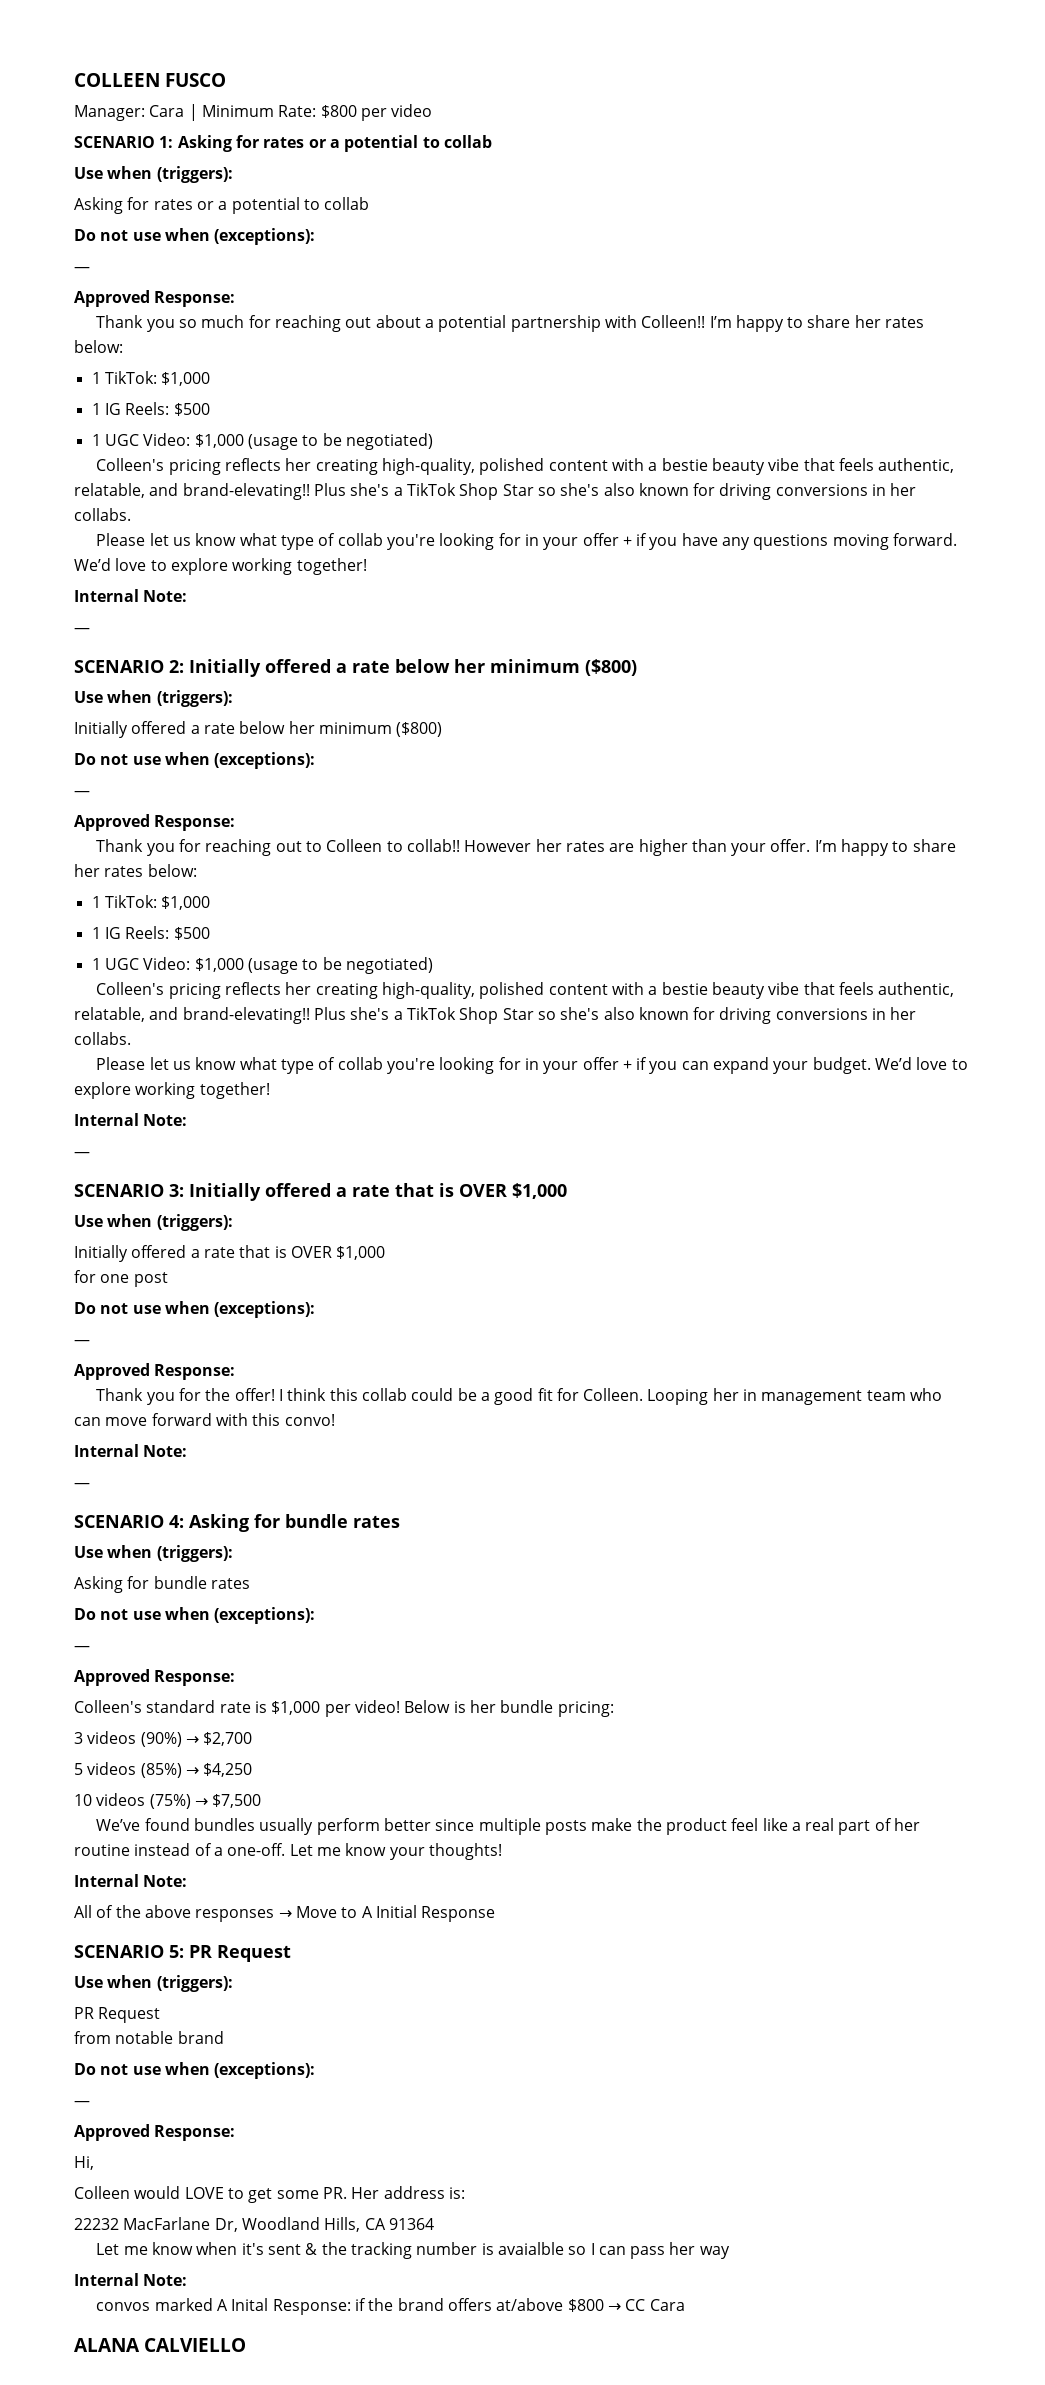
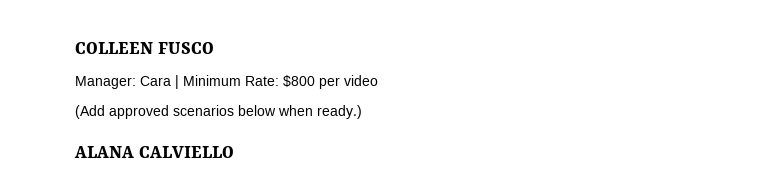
[74,135,492,152] [74,166,233,183] [74,197,370,214] [74,228,316,245] [74,267,90,272] [74,290,236,307] [96,315,925,332] [74,340,123,353] [91,371,211,386] [91,402,210,416] [91,433,433,450] [96,458,955,475] [74,483,917,500] [74,508,131,521] [96,533,958,550] [74,558,367,575] [74,589,188,602] [74,628,90,633] [74,659,637,677] [74,690,233,707] [74,721,443,738] [74,752,316,769] [74,791,90,796] [74,814,236,831] [96,839,956,856] [74,864,197,877] [91,895,211,910] [91,926,210,940] [91,957,433,974] [96,982,955,999] [74,1007,917,1024] [74,1032,131,1045] [96,1057,968,1074] [74,1082,270,1099] [74,1113,188,1126] [74,1152,90,1157] [74,1183,567,1201] [74,1214,233,1231] [74,1245,386,1262] [74,1270,168,1287] [74,1301,316,1318] [74,1340,90,1345] [74,1363,236,1380] [96,1388,943,1405] [74,1413,335,1426] [74,1444,188,1457] [74,1483,90,1488] [74,1514,400,1532] [74,1545,233,1562] [74,1576,250,1593] [74,1607,316,1624] [74,1646,90,1651] [74,1669,236,1686] [74,1700,614,1717] [74,1731,253,1747] [74,1762,253,1778] [74,1793,262,1809] [96,1818,921,1835] [74,1843,502,1860] [74,1874,188,1887] [74,1905,496,1922] [74,1945,291,1962] [74,1975,233,1992] [74,2007,161,2023] [74,2031,224,2044] [74,2062,316,2079] [74,2101,90,2106] [74,2124,236,2141] [74,2156,94,2170] [74,2186,465,2203] [74,2217,434,2232] [96,2242,730,2259] [74,2273,188,2286] [96,2298,685,2315] SCENARIO 1: Asking for rates or a potential to collab // Use when (triggers): // Asking for rates or a potential to collab // Do not use when (exceptions): // — // Approved Response: // Thank you so much for reaching out about a potential partnership with Colleen!! I’m happy to share her rates below: // 1 TikTok: $1,000 // 1 IG Reels: $500 // 1 UGC Video: $1,000 (usage to be negotiated) // Colleen's pricing reflects her creating high-quality, polished content with a bestie beauty vibe that feels authentic, relatable, and brand-elevating!! Plus she's a TikTok Shop Star so she's also known for driving conversions in her collabs. // Please let us know what type of collab you're looking for in your offer + if you have any questions moving forward. We’d love to explore working together! // Internal Note: // — // SCENARIO 2: Initially offered a rate below her minimum ($800) // Use when (triggers): // Initially offered a rate below her minimum ($800) // Do not use when (exceptions): // — // Approved Response: // Thank you for reaching out to Colleen to collab!! However her rates are higher than your offer. I’m happy to share her rates below: // 1 TikTok: $1,000 // 1 IG Reels: $500 // 1 UGC Video: $1,000 (usage to be negotiated) // Colleen's pricing reflects her creating high-quality, polished content with a bestie beauty vibe that feels authentic, relatable, and brand-elevating!! Plus she's a TikTok Shop Star so she's also known for driving conversions in her collabs. // Please let us know what type of collab you're looking for in your offer + if you can expand your budget. We’d love to explore working together! // Internal Note: // — // SCENARIO 3: Initially offered a rate that is OVER $1,000 // Use when (triggers): // Initially offered a rate that is OVER $1,000 // for one post // Do not use when (exceptions): // — // Approved Response: // Thank you for the offer! I think this collab could be a good fit for Colleen. Looping her in management team who can move forward with this convo! // Internal Note: // — // SCENARIO 4: Asking for bundle rates // Use when (triggers): // Asking for bundle rates // Do not use when (exceptions): // — // Approved Response: // Colleen's standard rate is $1,000 per video! Below is her bundle pricing: // 3 videos (90%) → $2,700 // 5 videos (85%) → $4,250 // 10 videos (75%) → $7,500 // We’ve found bundles usually perform better since multiple posts make the product feel like a real part of her routine instead of a one-off. Let me know your thoughts! // Internal Note: // All of the above responses → Move to A Initial Response // SCENARIO 5: PR Request // Use when (triggers): // PR Request // from notable brand // Do not use when (exceptions): // — // Approved Response: // Hi, // Colleen would LOVE to get some PR. Her address is: // 22232 MacFarlane Dr, Woodland Hills, CA 91364 // Let me know when it's sent & the tracking number is avaialble so I can pass her way // Internal Note: // convos marked A Inital Response: if the brand offers at/above $800 → CC Cara -> [75,105,362,119] (Add approved scenarios below when ready.)

